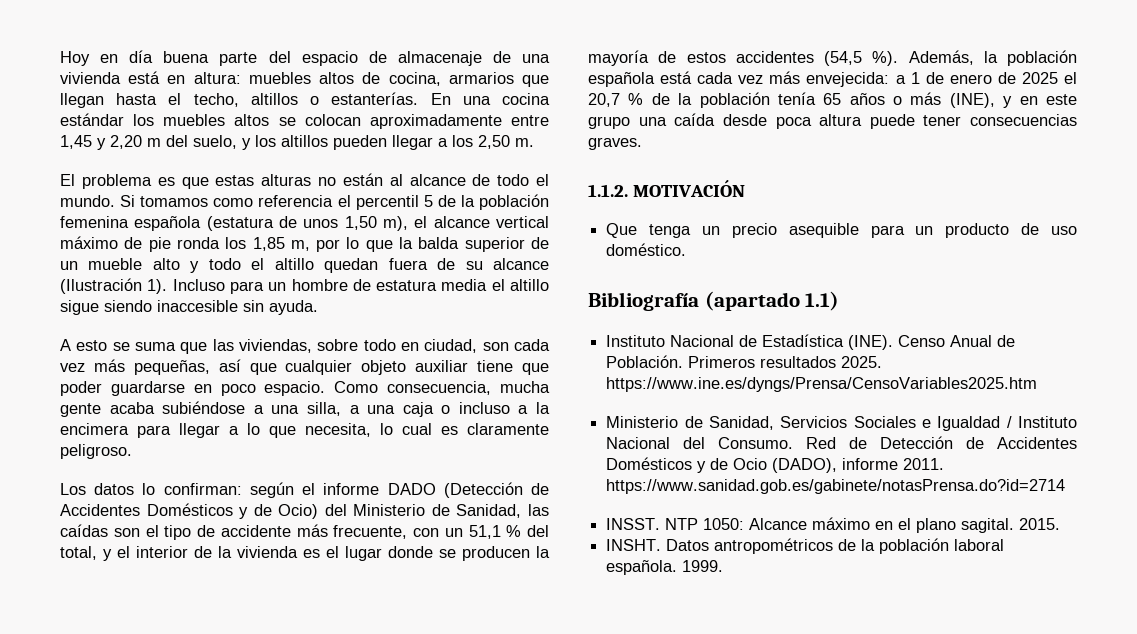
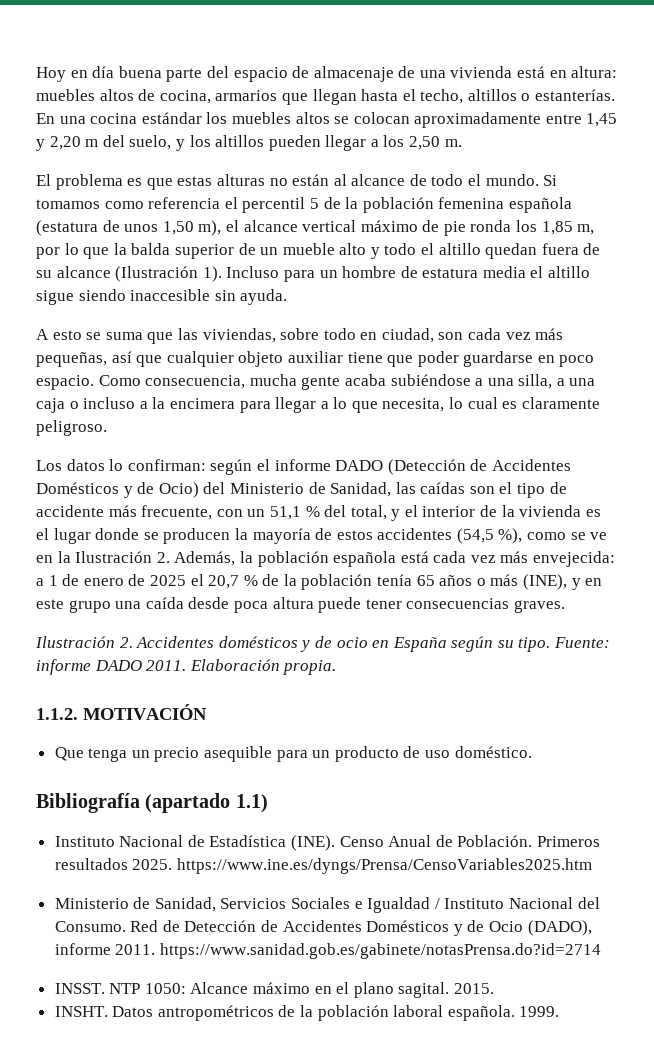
[872,51,899,66] %). -> [498,528,608,544] [36,551,170,563] %), como se ve en la Ilustración 2.
(642, 143) none -> [35,636,611,652] [36,659,337,675] // Ilustración 2. Accidentes domésticos y de ocio en España según su tipo. Fuente: informe DADO 2011. Elaboración propia.

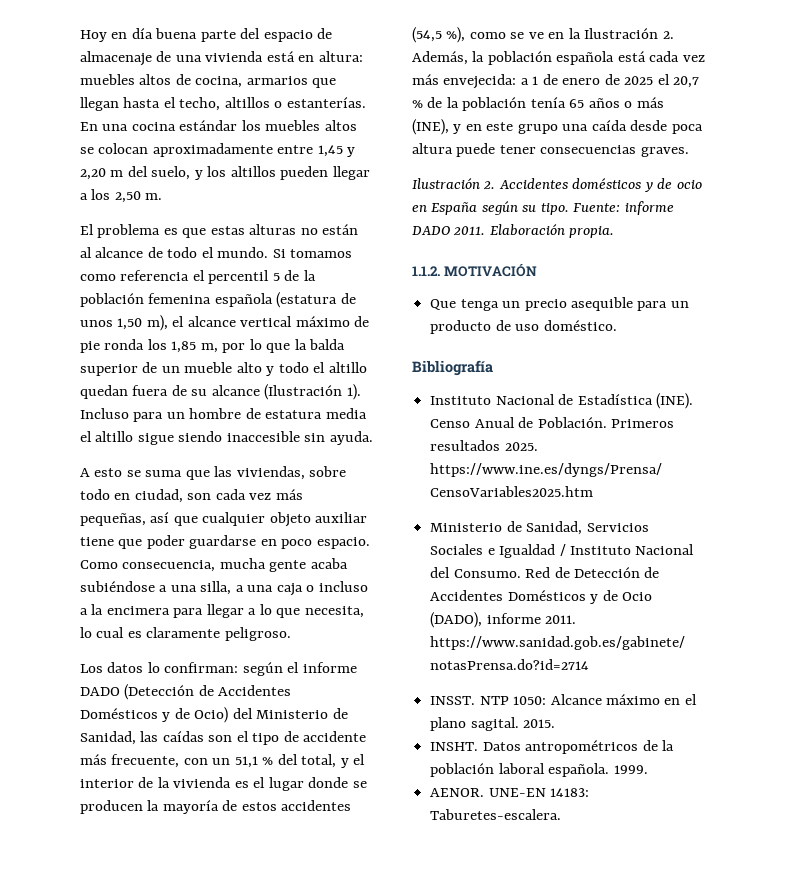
[145,793,268,813] (apartado 1.1) -> (493, 368) none
(560, 1011) none -> [430,788,590,797] [430,809,562,820] // AENOR. UNE-EN 14183: Taburetes-escalera.

